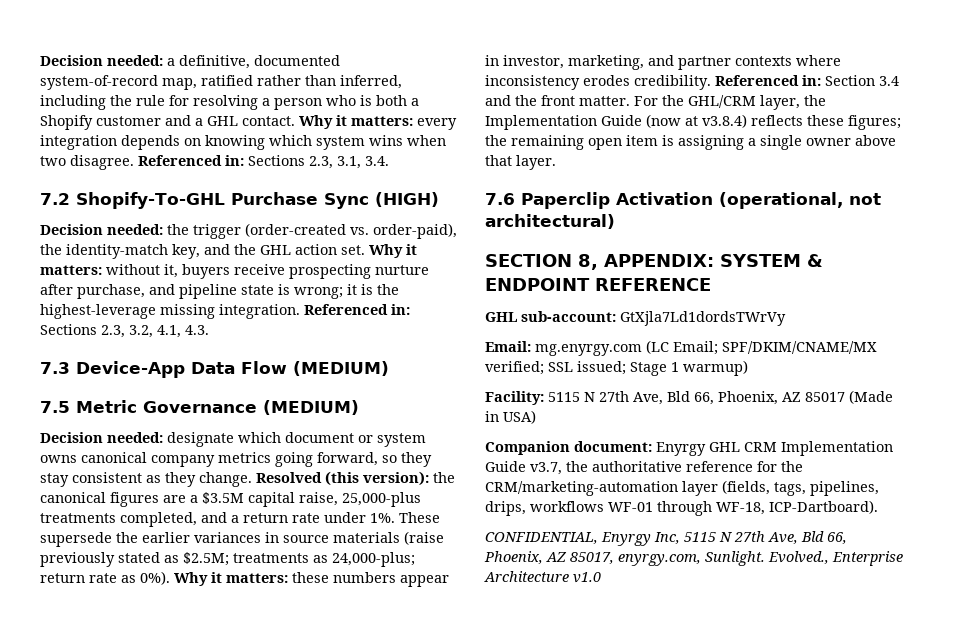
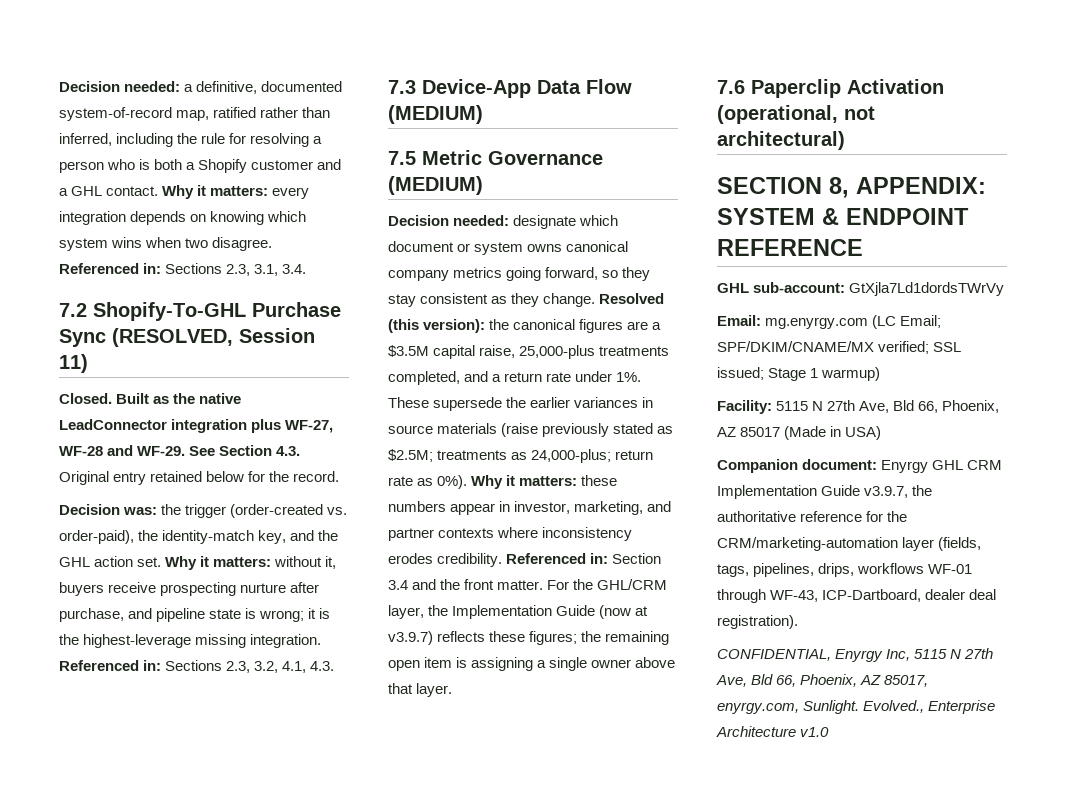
[374,192,439,207] [40,224,163,235] (HIGH) // Decision needed: -> [112,328,315,347] [59,354,88,373] [59,393,242,404] [59,419,334,433] [59,445,301,456] [59,471,340,485] [59,504,158,515] (RESOLVED, Session 11) // Closed. Built as the native LeadConnector integration plus WF-27, WF-28 and WF-29. See Section 4.3. Original entry retained below for the record. // Decision was:
[702,114,747,128] v3.8.4) -> [388,631,433,645] v3.9.7)
[530,462,562,475] v3.7, -> [864,486,909,498] v3.9.7,
[716,500,878,515] WF-18, ICP-Dartboard). -> [770,589,997,602] [717,615,798,629] WF-43, ICP-Dartboard, dealer deal registration).

